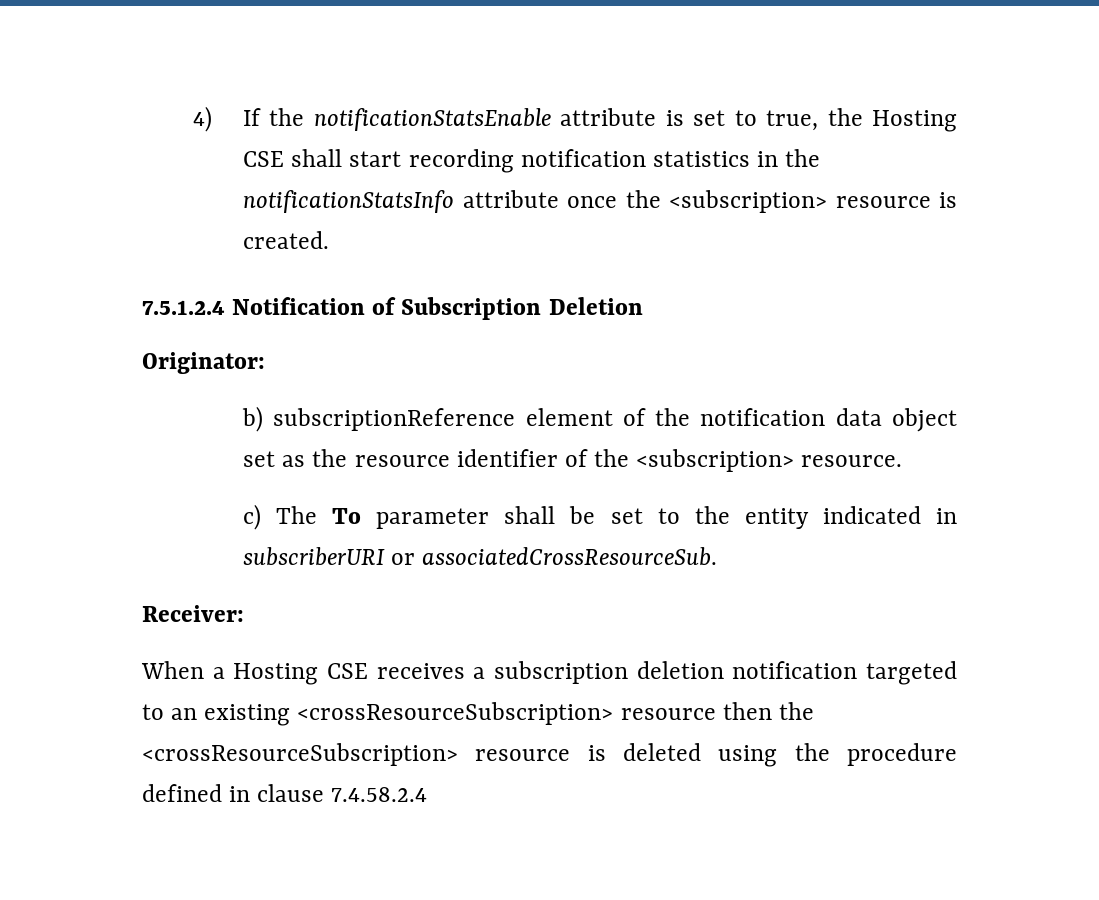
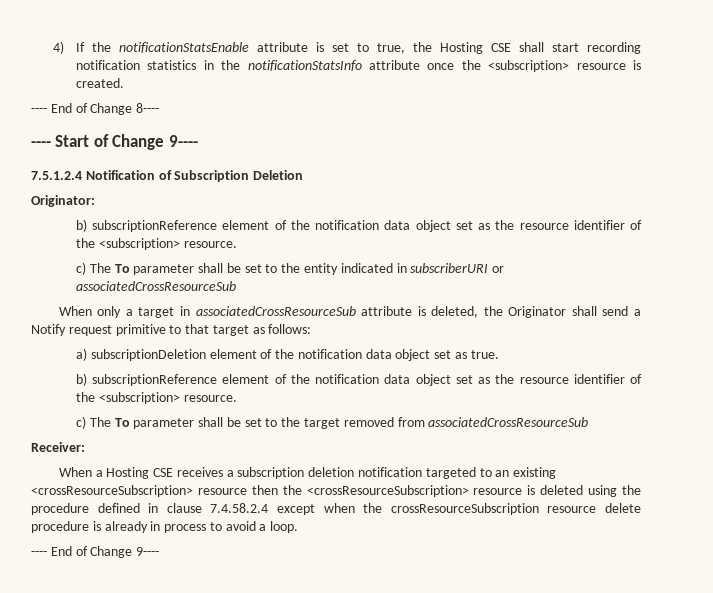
(330, 240) none -> [31,103,160,115] [31,134,198,150] // ---- End of Change 8---- // ---- Start of Change 9----
[422,547,718,566] associatedCrossResourceSub. -> [75,281,236,291] [58,306,641,318] [31,324,312,336] [75,348,499,361] [75,373,643,386] [75,392,237,404] [75,416,589,429] associatedCrossResourceSub // When only a target in associatedCrossResourceSub attribute is deleted, the Originator shall send a Notify request primitive to that target as follows: // a) subscriptionDeletion element of the notification data object set as true. // b) subscriptionReference element of the notification data object set as the resource identifier of the <subscription> resource. // c) The To parameter shall be set to the target removed from associatedCrossResourceSub
(428, 794) none -> [277,503,642,515] [31,521,299,533] [31,546,160,558] except when the crossResourceSubscription resource delete procedure is already in process to avoid a loop. // ---- End of Change 9----

